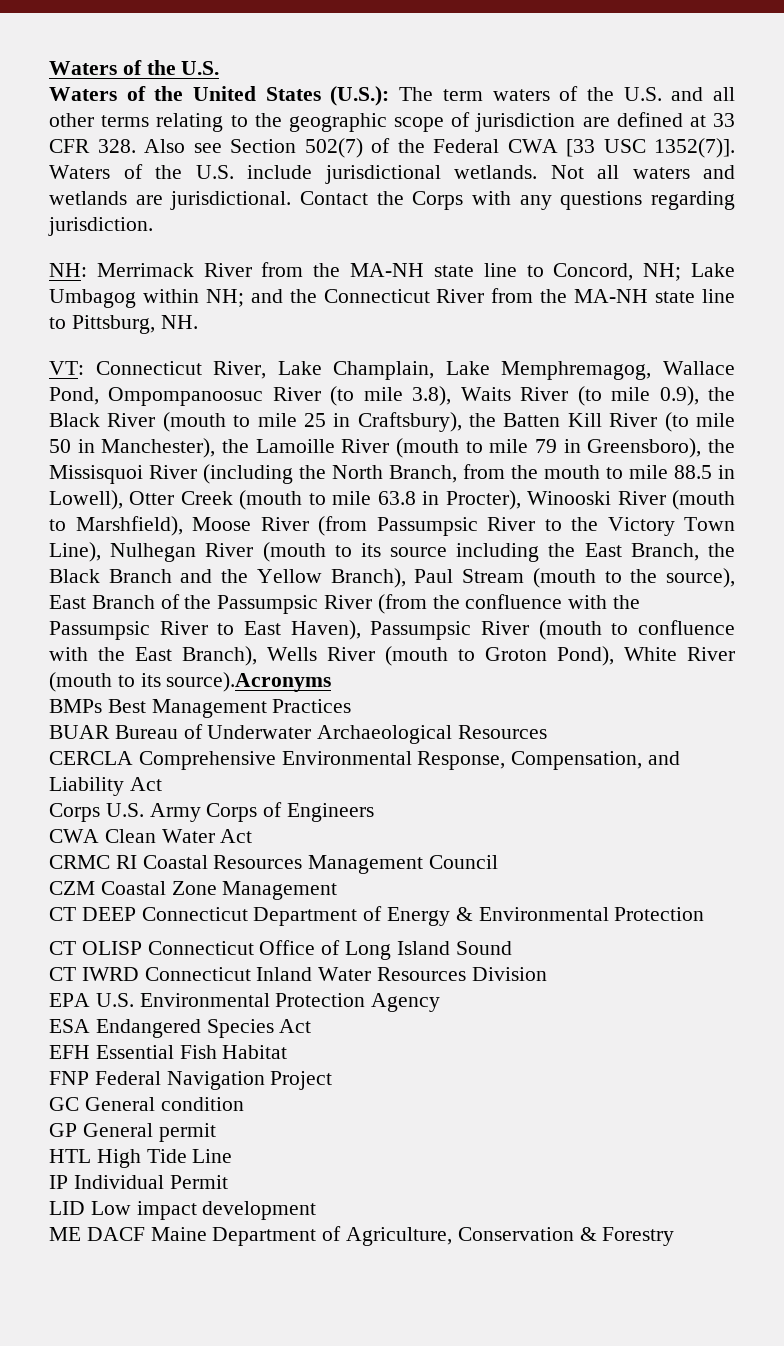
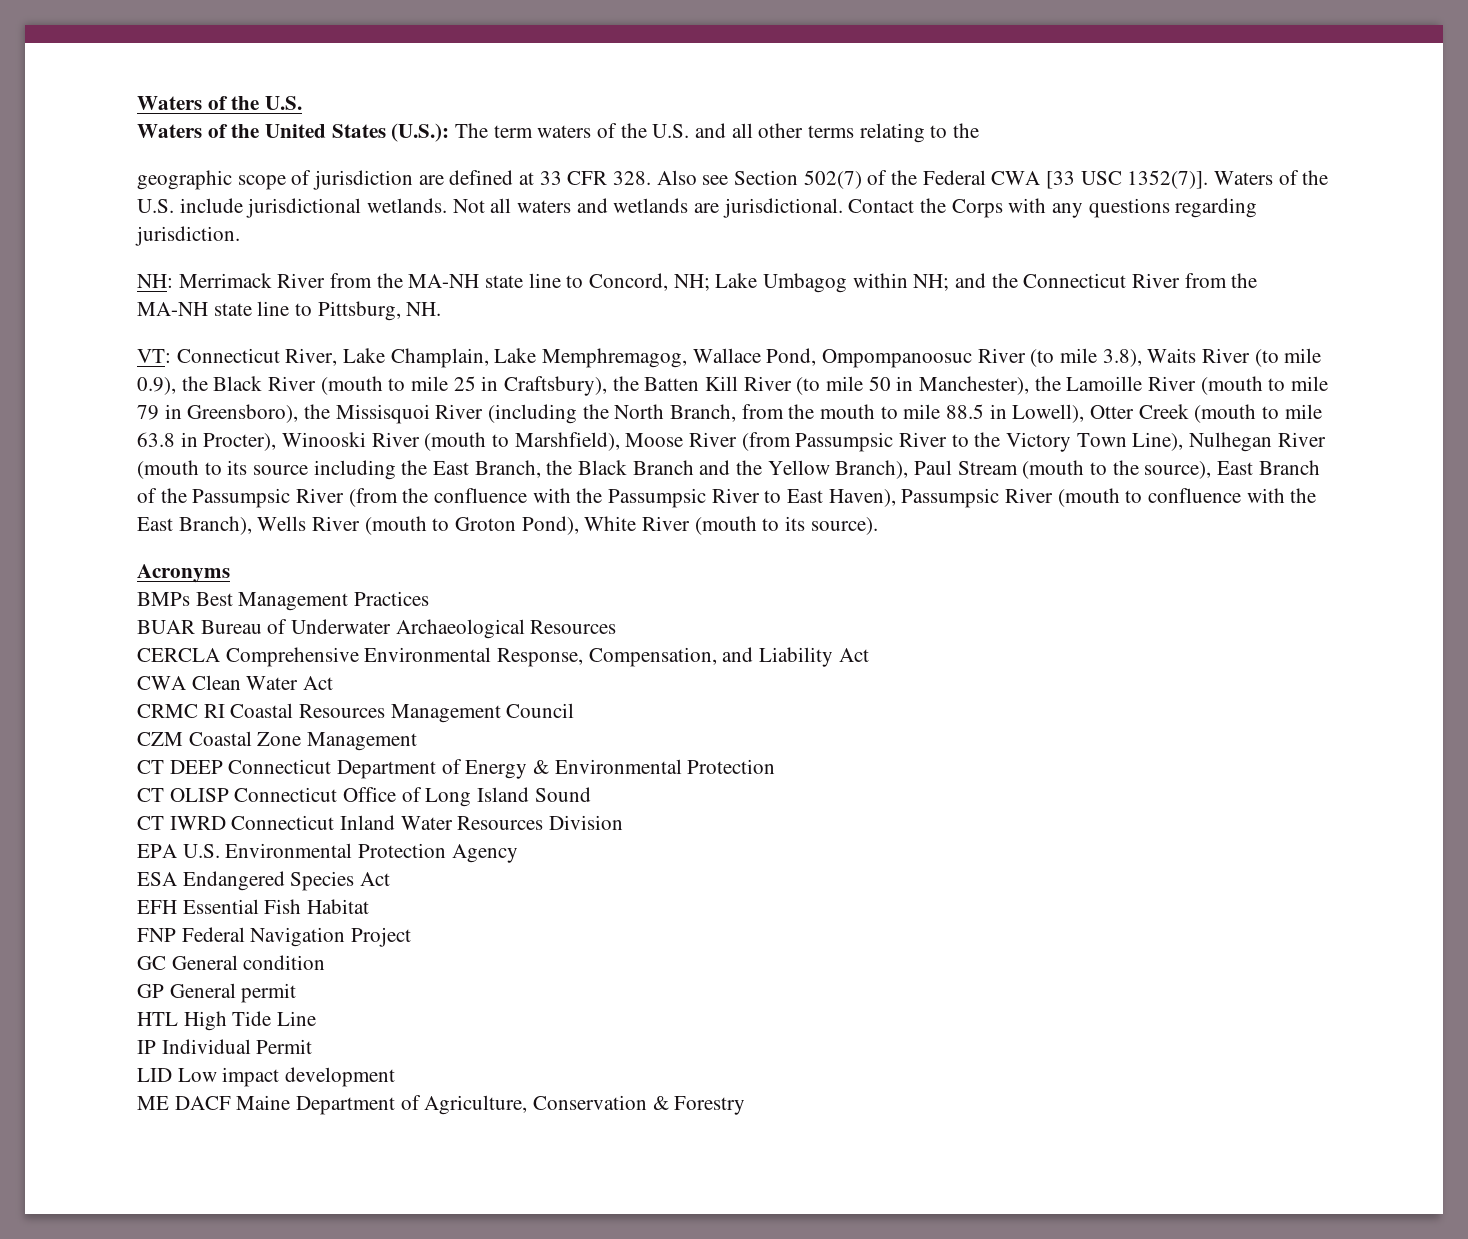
(282, 120) none -> (980, 130) //
[166,672,332,692] source).Acronyms -> [810,517,878,535] [137,564,230,583] source). // Acronyms
[49,802,375,822] // Corps U.S. Army Corps of Engineers -> (869, 655) none

